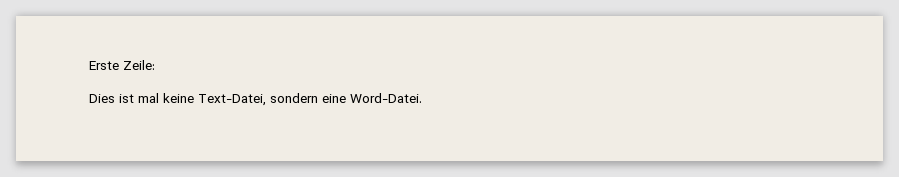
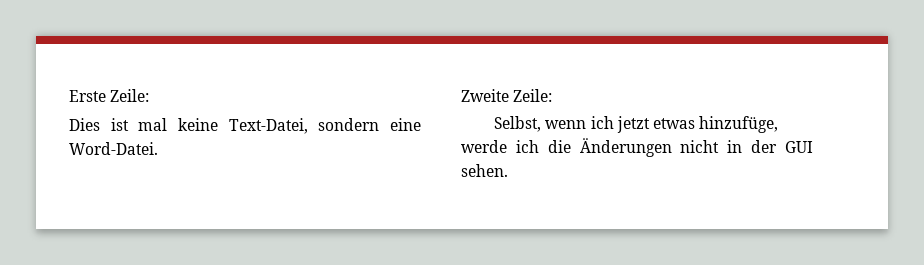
(422, 98) none -> [461,89,553,102] [494,116,779,133] [461,138,813,157] [461,164,508,177] // Zweite Zeile: // Selbst, wenn ich jetzt etwas hinzufüge, werde ich die Änderungen nicht in der GUI sehen.

